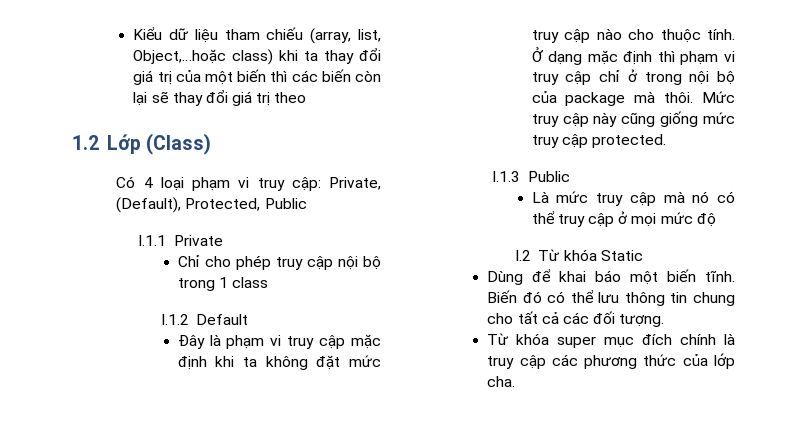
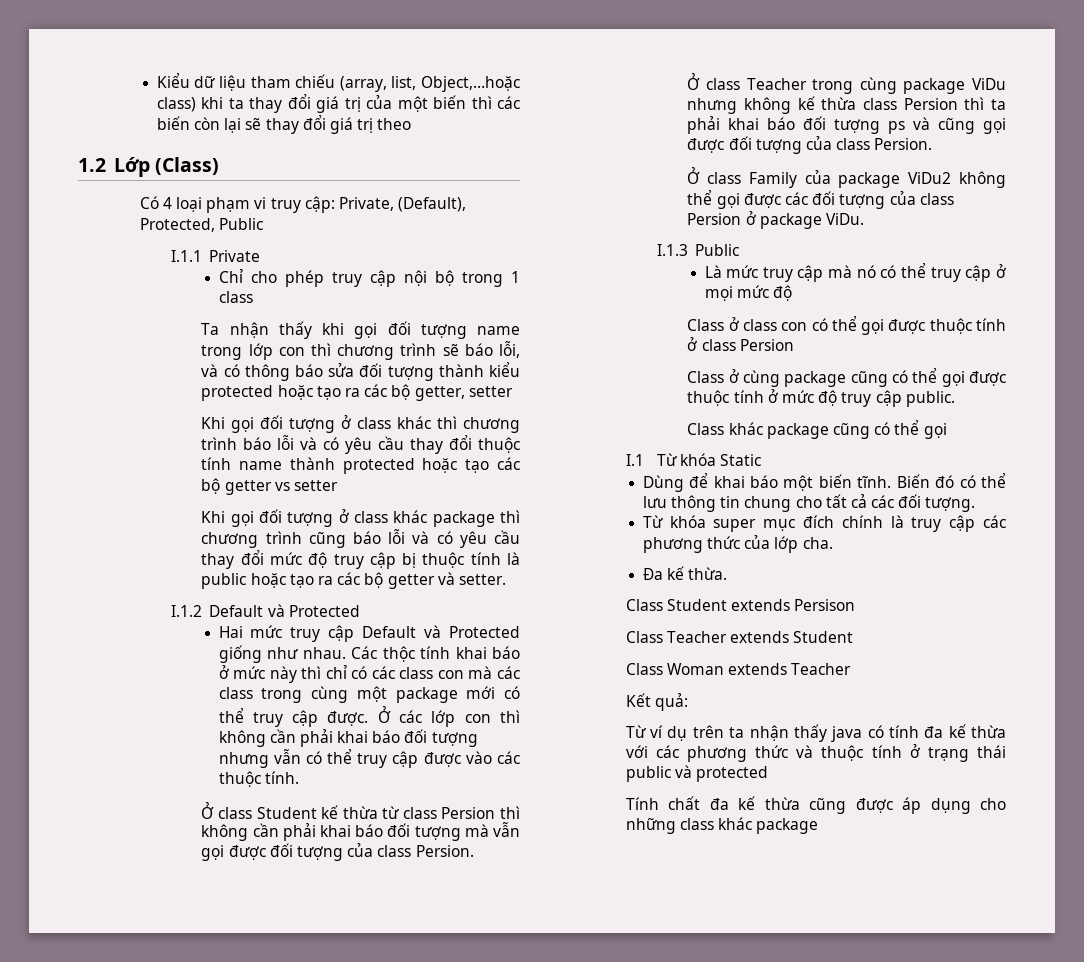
[160,314,249,325] [177,334,381,349] [177,355,381,370] [531,28,735,43] [531,47,735,65] [531,69,735,85] [531,91,735,106] [531,111,735,127] [531,134,667,148] I.1.2 Default // Đây là phạm vi truy cập mặc định khi ta không đặt mức truy cập nào cho thuộc tính. Ở dạng mặc định thì phạm vi truy cập chỉ ở trong nội bộ của package mà thôi. Mức truy cập này cũng giống mức truy cập protected. -> [201,321,520,339] [201,341,520,360] [201,362,520,381] [201,384,513,401] [201,415,520,433] [201,435,520,454] [201,457,520,474] [201,478,339,495] [201,509,520,527] [201,529,520,548] [201,550,521,569] [201,572,506,589] [170,604,360,617] [218,625,520,642] [218,645,520,663] [218,665,520,683] [218,686,520,703] [218,706,520,727] [218,729,478,747] [218,749,520,768] [218,771,299,787] [201,802,520,819] [201,822,520,841] [201,843,474,861] [687,73,1006,94] [687,96,1007,114] [687,116,1006,134] [687,136,933,154] [687,167,1006,188] [687,190,954,209] [687,211,865,229] Ta nhận thấy khi gọi đối tượng name trong lớp con thì chương trình sẽ báo lỗi, và có thông báo sửa đối tượng thành kiểu protected hoặc tạo ra các bộ getter, setter // Khi gọi đối tượng ở class khác thì chương trình báo lỗi và có yêu cầu thay đổi thuộc tính name thành protected hoặc tạo các bộ getter vs setter // Khi gọi đối tượng ở class khác package thì chương trình cũng báo lỗi và có yêu cầu thay đổi mức độ truy cập bị thuộc tính là public hoặc tạo ra các bộ getter và setter. // I.1.2 Default và Protected // Hai mức truy cập Default và Protected giống như nhau. Các thộc tính khai báo ở mức này thì chỉ có các class con mà các class trong cùng một package mới có thể truy cập được. Ở các lớp con thì không cần phải khai báo đối tượng nhưng vẫn có thể truy cập được vào các thuộc tính. // Ở class Student kế thừa từ class Persion thì không cần phải khai báo đối tượng mà vẫn gọi được đối tượng của class Persion. // Ở class Teacher trong cùng package ViDu nhưng không kế thừa class Persion thì ta phải khai báo đối tượng ps và cũng gọi được đối tượng của class Persion. // Ở class Family của package ViDu2 không thể gọi được các đối tượng của class Persion ở package ViDu.
[514,250,531,261] I.2 -> [687,316,1007,335] [687,337,794,351] [687,368,1006,387] [687,389,955,407] [687,420,947,439] [625,454,644,466] Class ở class con có thể gọi được thuộc tính ở class Persion // Class ở cùng package cũng có thể gọi được thuộc tính ở mức độ truy cập public. // Class khác package cũng có thể gọi // I.1
(516, 381) none -> [642,566,728,580] [625,599,856,611] [625,631,854,643] [625,663,852,675] [625,693,688,711] [625,724,1006,742] [625,744,1006,762] [625,765,769,782] [625,796,1006,814] [625,817,819,834] // Đa kế thừa. // Class Student extends Persison // Class Teacher extends Student // Class Woman extends Teacher // Kết quả: // Từ ví dụ trên ta nhận thấy java có tính đa kế thừa với các phương thức và thuộc tính ở trạng thái public và protected // Tính chất đa kế thừa cũng được áp dụng cho những class khác package

